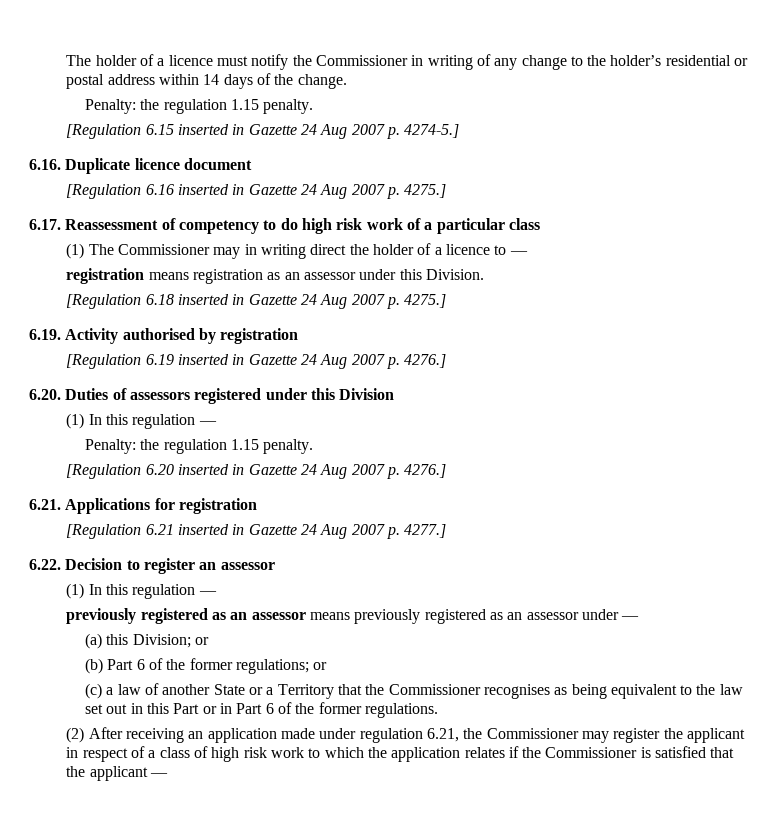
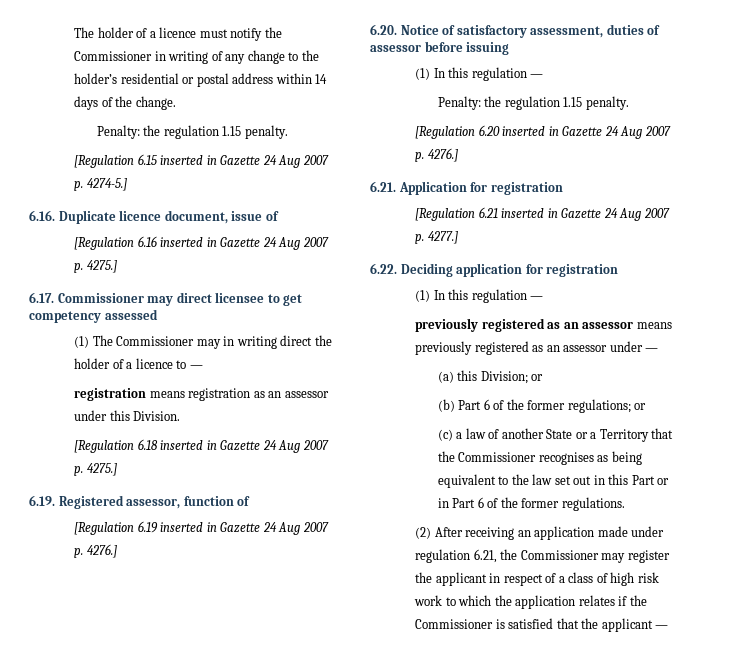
[183,158,252,170] document -> [164,210,279,224] document, issue of
[65,218,540,234] Reassessment of competency to do high risk work of a particular class -> [57,292,303,306] [29,309,158,323] Commissioner may direct licensee to get competency assessed
[65,328,299,344] Activity authorised by registration -> [58,495,251,509] Registered assessor, function of
[65,388,395,404] Duties of assessors registered under this Division -> [400,24,661,38] [370,41,510,55] Notice of satisfactory assessment, duties of assessor before issuing
[65,498,151,514] Applications -> [398,181,467,195] Application
[65,558,275,574] Decision to register an assessor -> [400,263,619,277] Deciding application for registration

